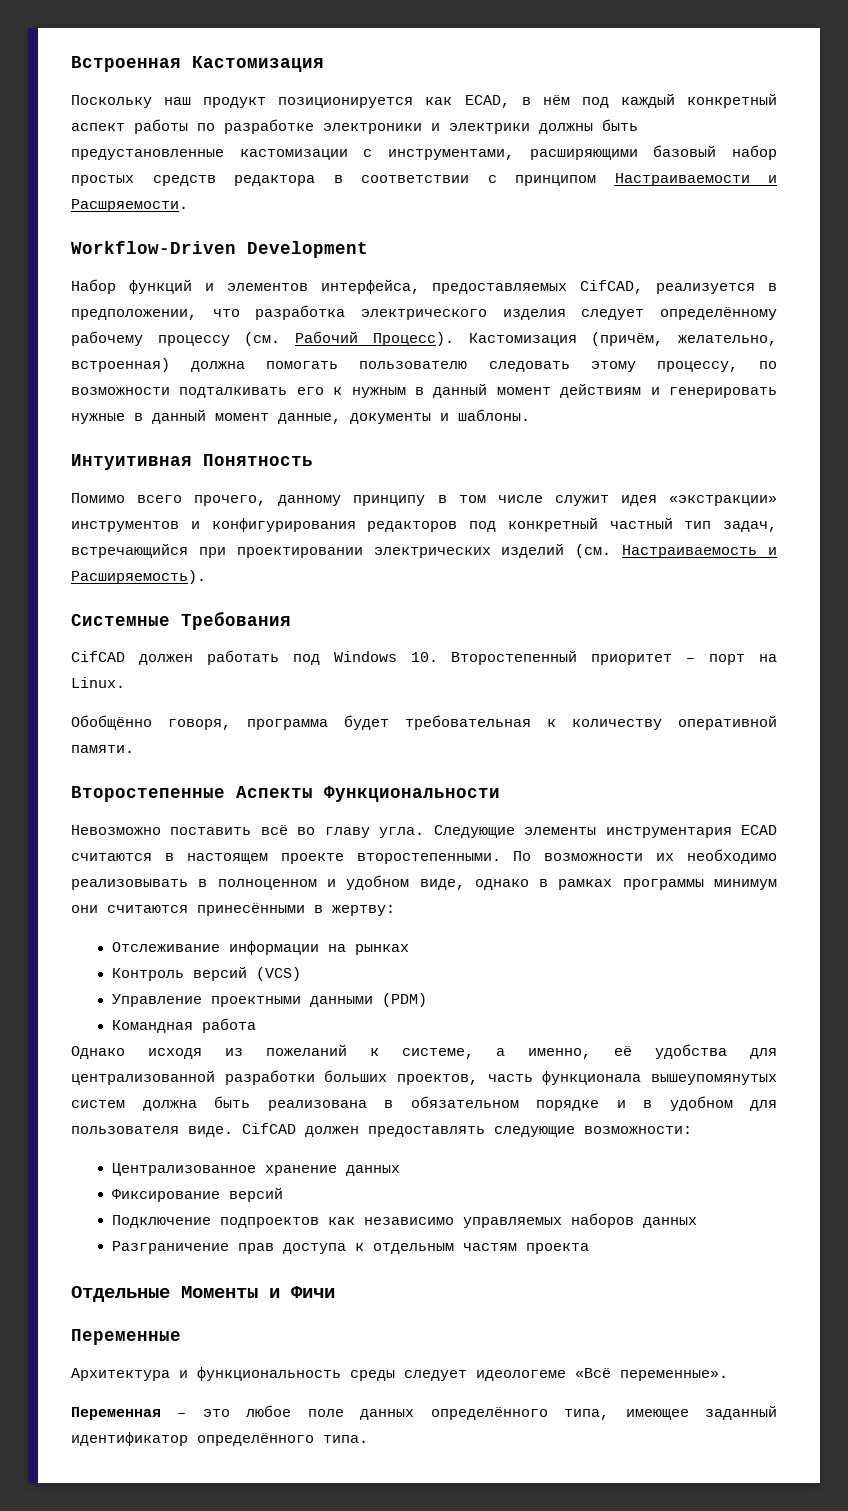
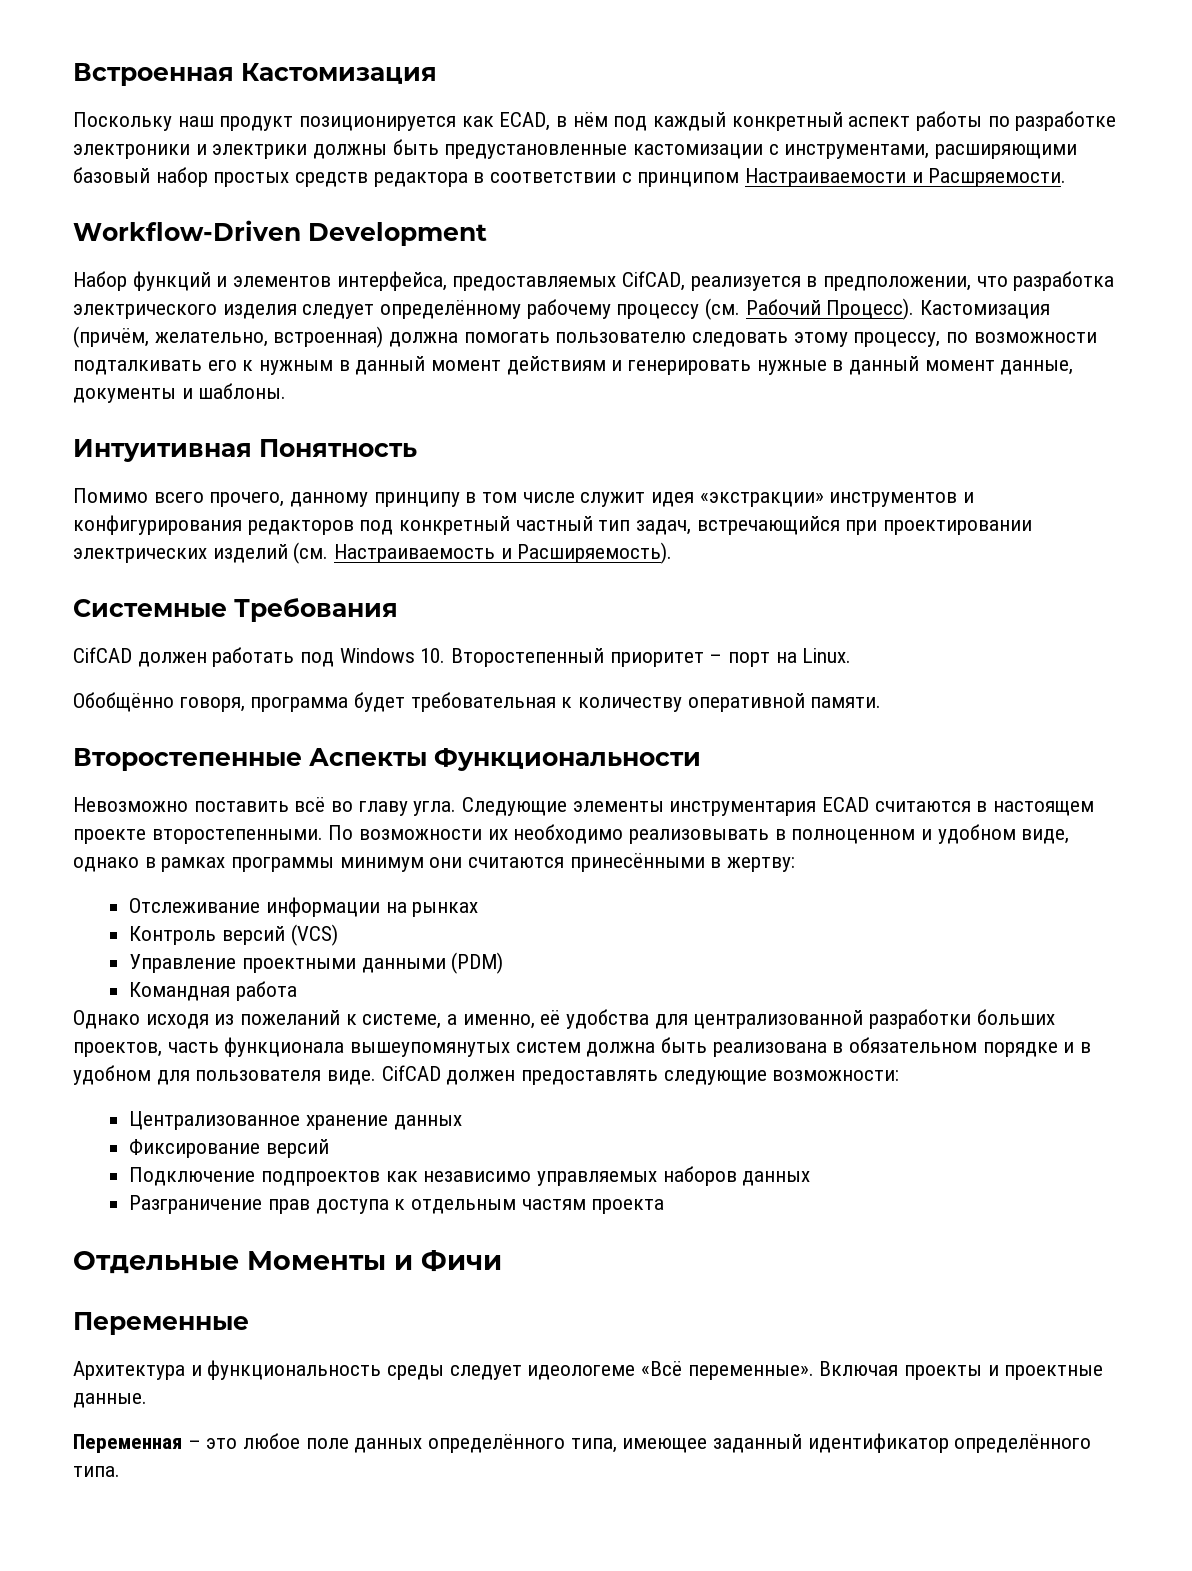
(728, 1375) none -> [819,1361,1104,1380] [73,1393,147,1408] Включая проекты и проектные данные.

